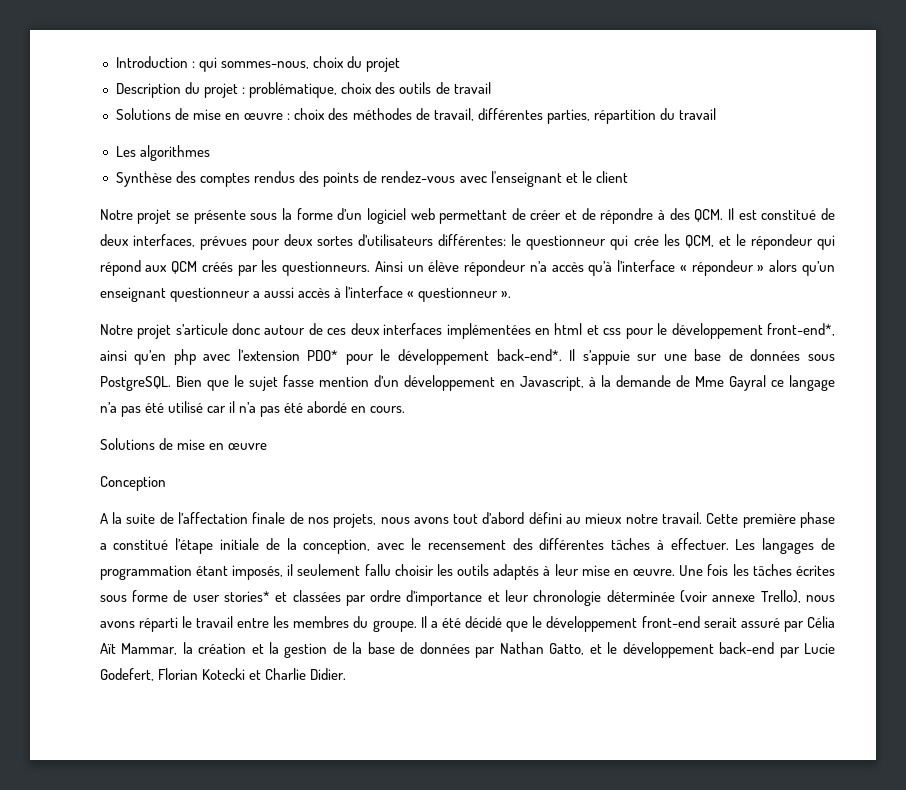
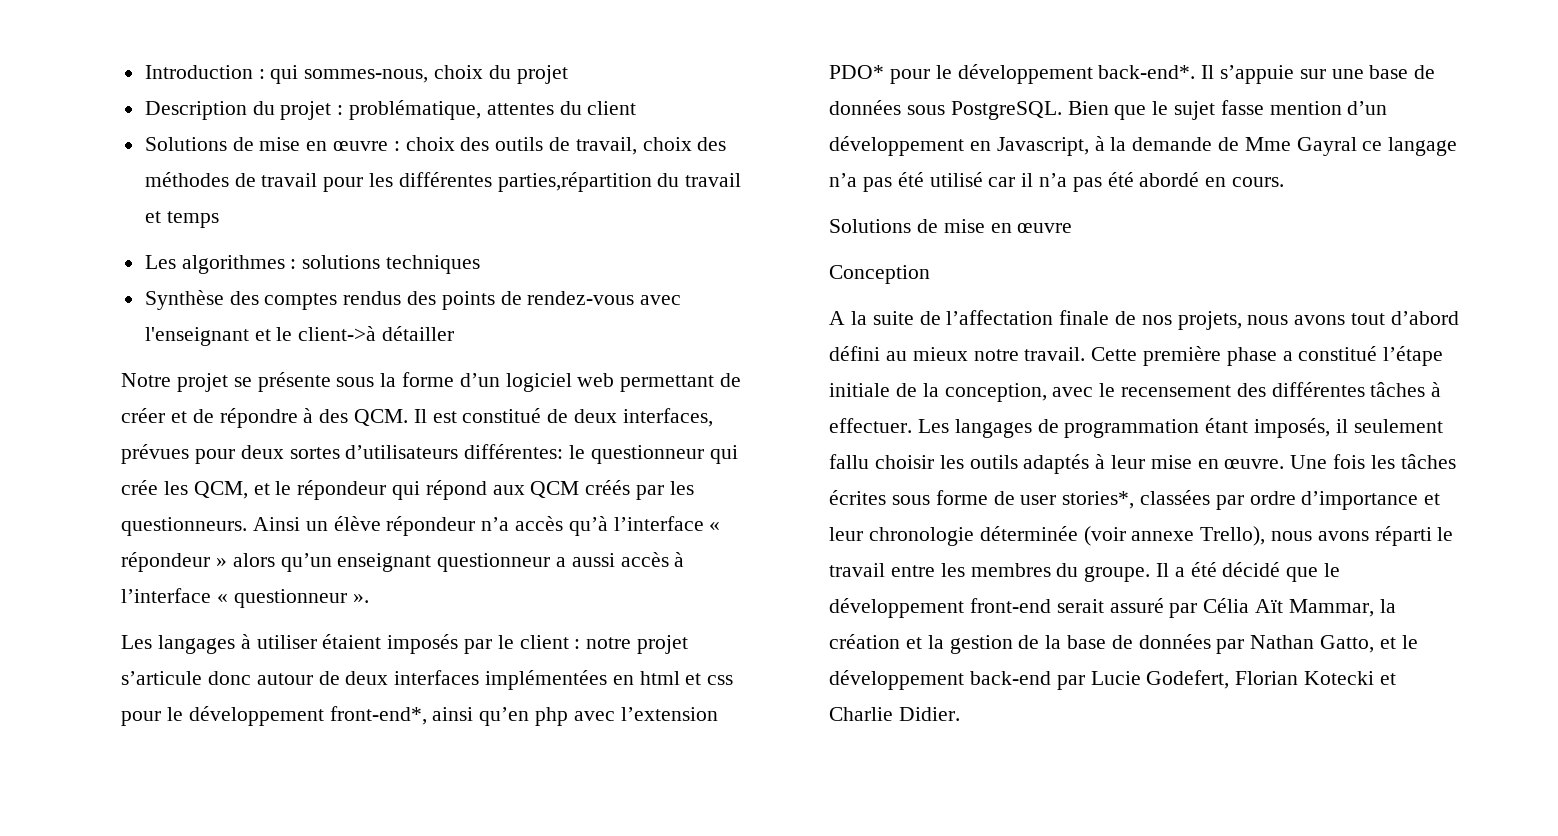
[341,82,491,94] choix des outils de travail -> [486,101,637,115] attentes du client
[352,108,656,124] méthodes de travail, différentes parties, répartition -> [495,137,727,155] [144,172,652,192] outils de travail, choix des méthodes de travail pour les différentes parties,répartition
(716, 114) none -> [144,211,219,228] et temps
(211, 153) none -> [290,255,480,274] : solutions techniques
[595,171,628,183] client -> [298,326,454,341] client->à détailler
[99,324,133,335] Notre -> [121,634,632,654] Les langages à utiliser étaient imposés par le client : notre
[327,328,347,335] ces -> (340, 678) none
[223,591,288,602] stories* et -> [1062,491,1135,509] stories*,

